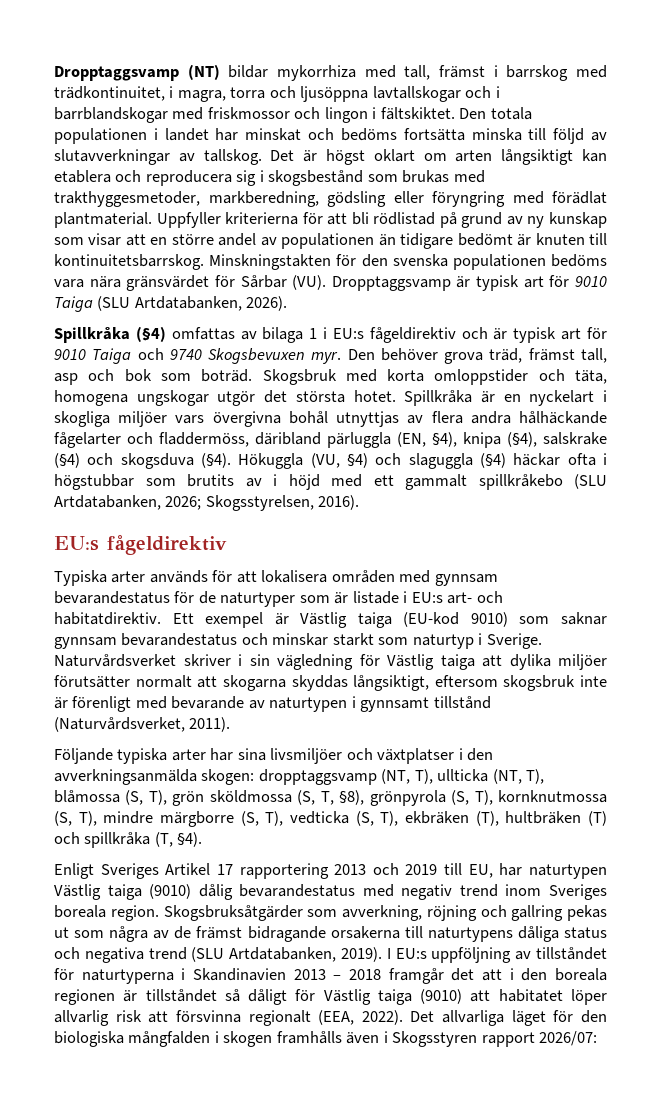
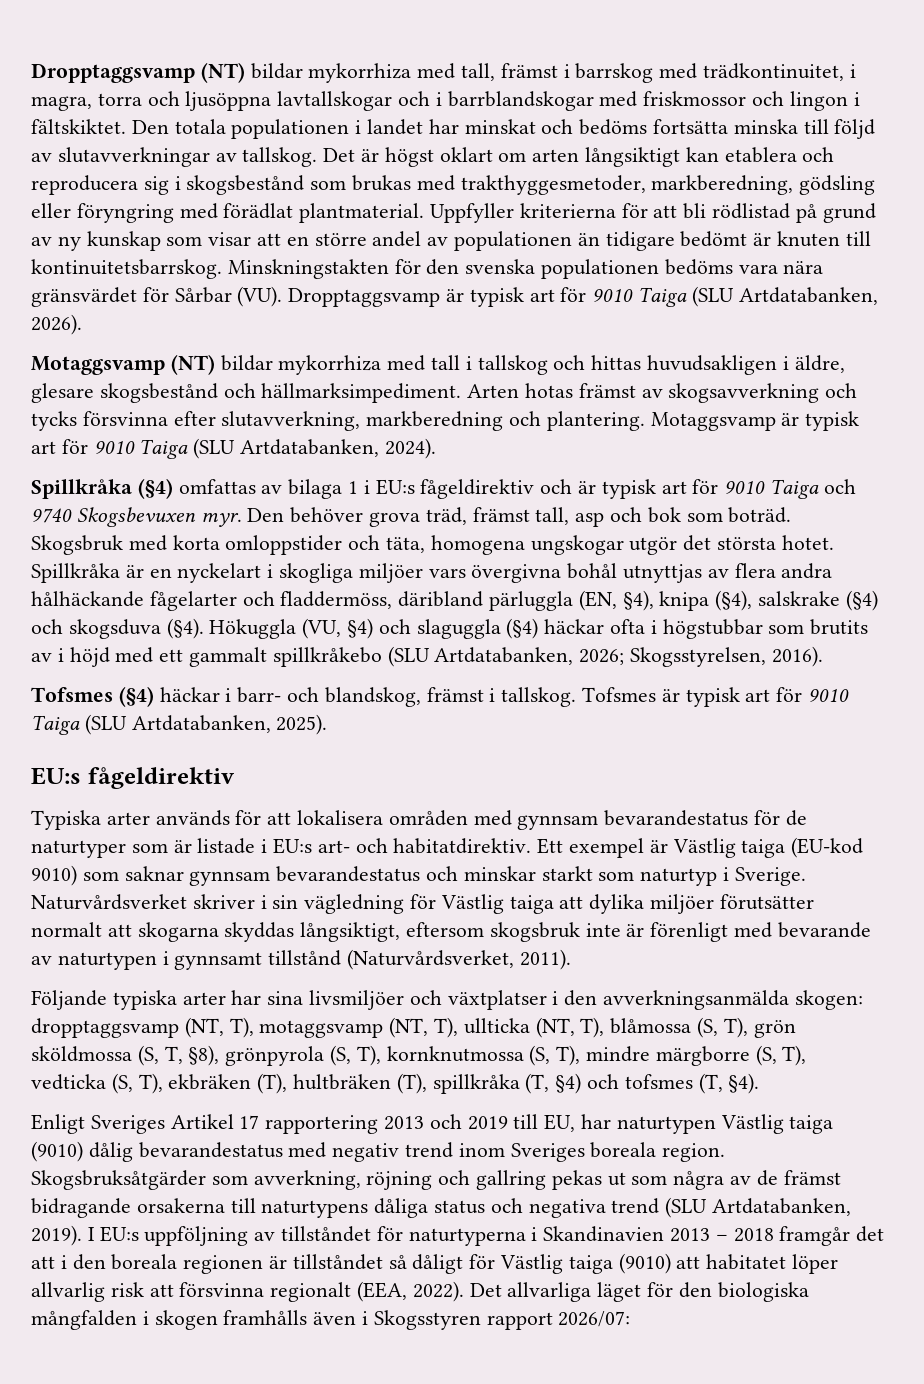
(288, 303) none -> [31,354,845,375] [31,383,858,403] [31,411,860,431] [31,438,436,459] // Motaggsvamp (NT) bildar mykorrhiza med tall i tallskog och hittas huvudsakligen i äldre, glesare skogsbestånd och hällmarksimpediment. Arten hotas främst av skogsavverkning och tycks försvinna efter slutavverkning, markberedning och plantering. Motaggsvamp är typisk art för 9010 Taiga (SLU Artdatabanken, 2024).
(360, 502) none -> [31,686,850,707] [31,714,328,735] // Tofsmes (§4) häckar i barr- och blandskog, främst i tallskog. Tofsmes är typisk art för 9010 Taiga (SLU Artdatabanken, 2025).
(433, 776) none -> [259,1017,459,1038] motaggsvamp (NT, T),
[588,811,608,826] [54,832,151,848] (T) och spillkråka -> [396,1073,693,1094] (T), spillkråka (T, §4) och tofsmes

